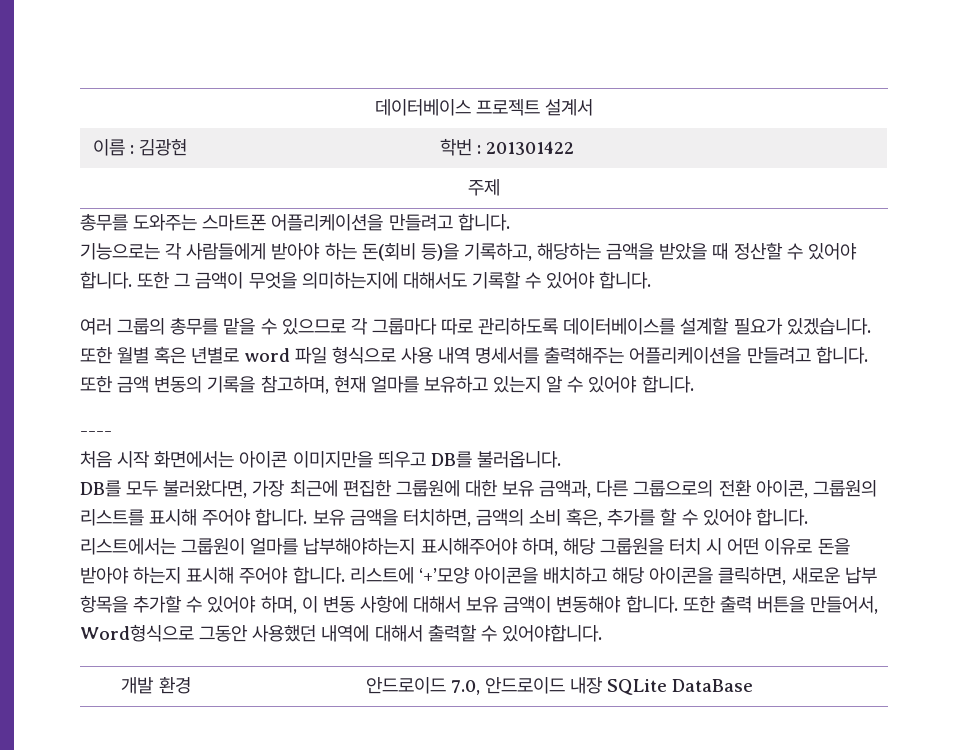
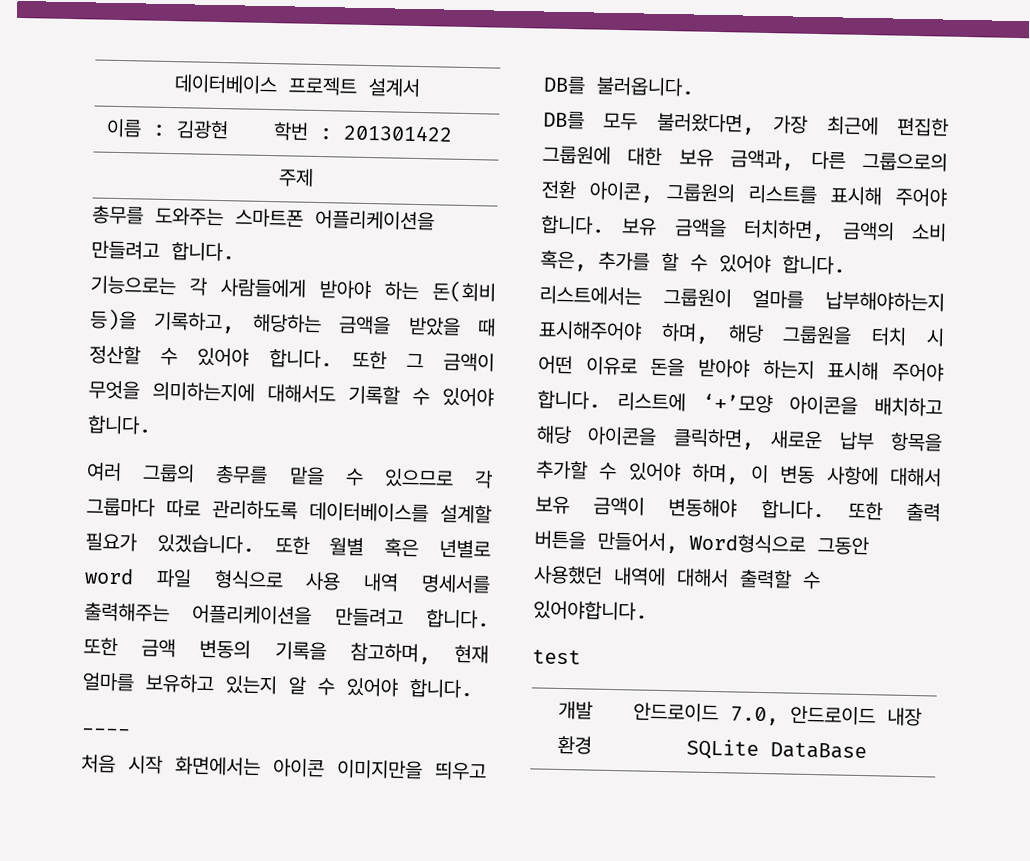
(602, 633) none -> [532,649,581,665] // test

